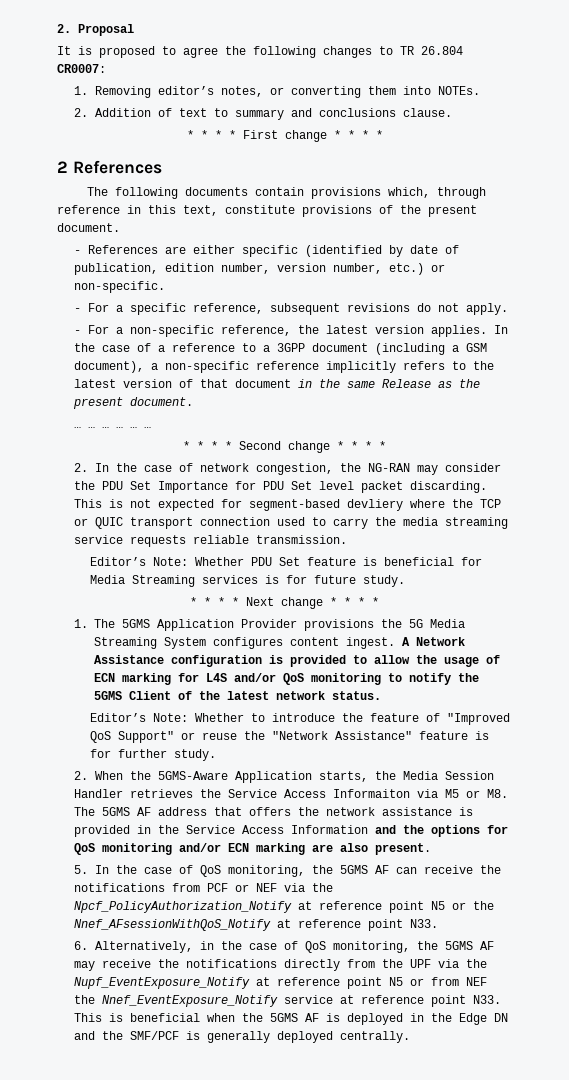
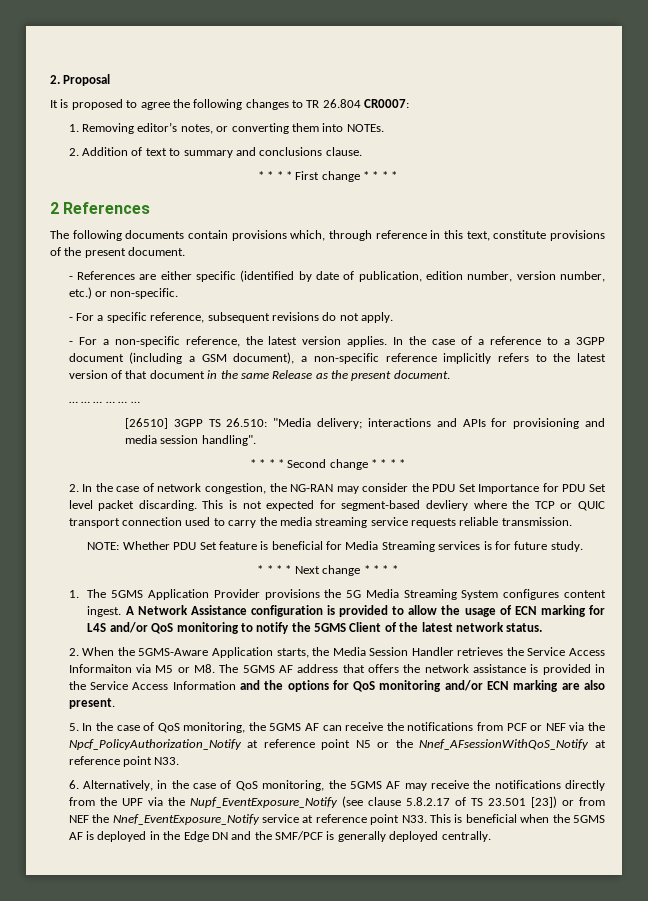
(151, 427) none -> [124,418,605,429] [124,435,256,446] // [26510] 3GPP TS 26.510: "Media delivery; interactions and APIs for provisioning and media session handling".
[90,557,189,566] Editor’s Note: -> [87,542,120,550] NOTE:
[90,713,511,725] [90,731,490,743] [90,749,217,761] // Editor’s Note: Whether to introduce the feature of "Improved QoS Support" or reuse the "Network Assistance" feature is for further study. -> (543, 627) none
[255,977,403,989] at reference point N5 -> [341,796,557,808] (see clause 5.8.2.17 of TS 23.501 [23])

